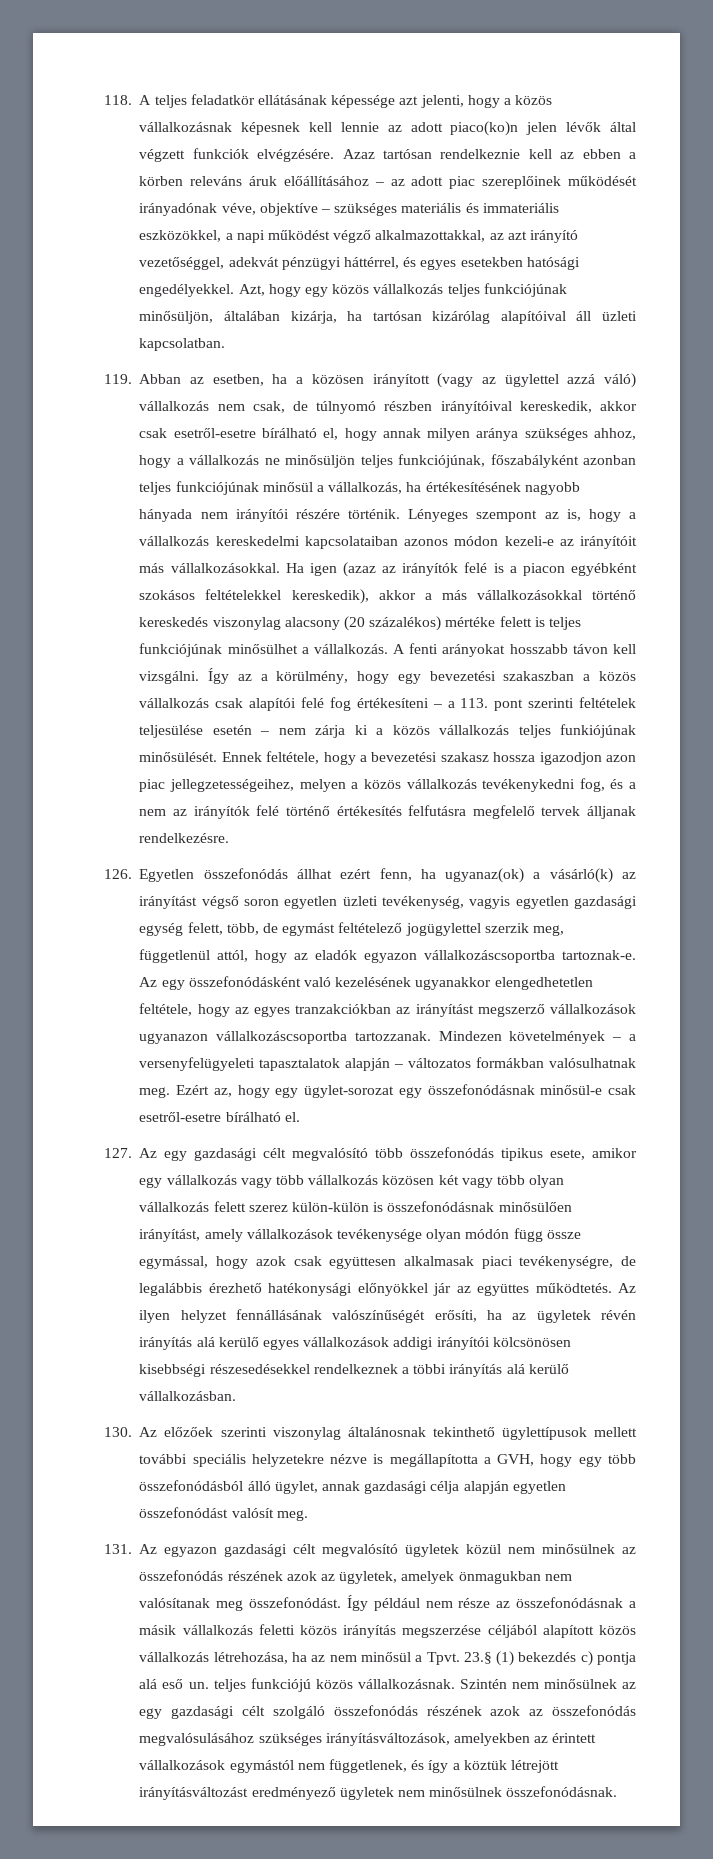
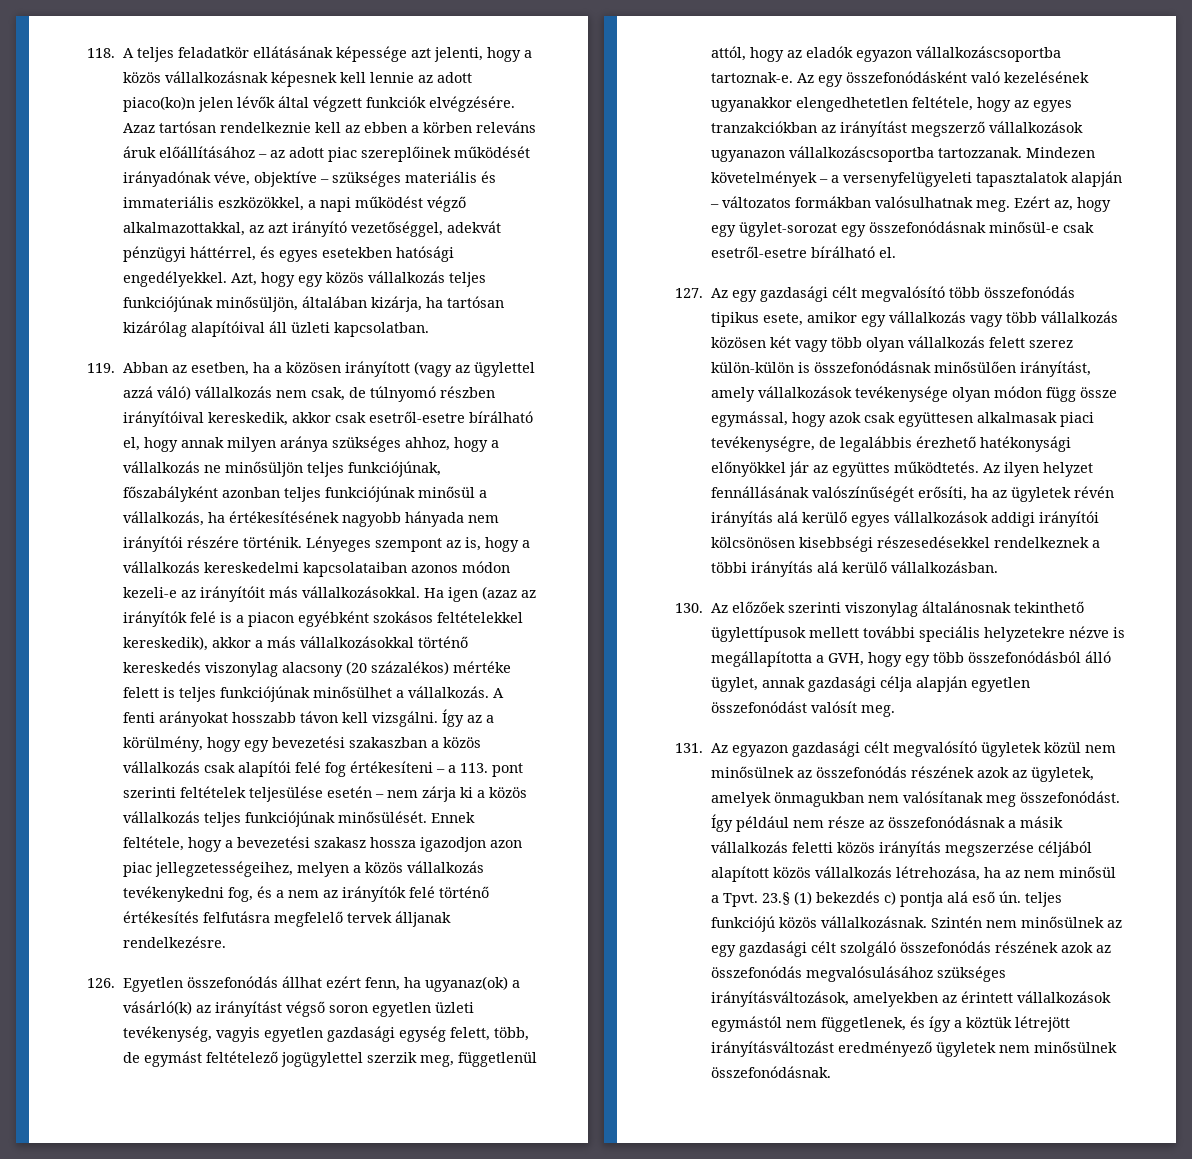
[560,724,637,738] funkiójúnak -> [244,811,335,827] funkciójúnak
[465,1229,510,1239] módón -> [993,386,1042,398] módon
[188,1682,209,1689] un. -> [998,891,1021,903] ún.

